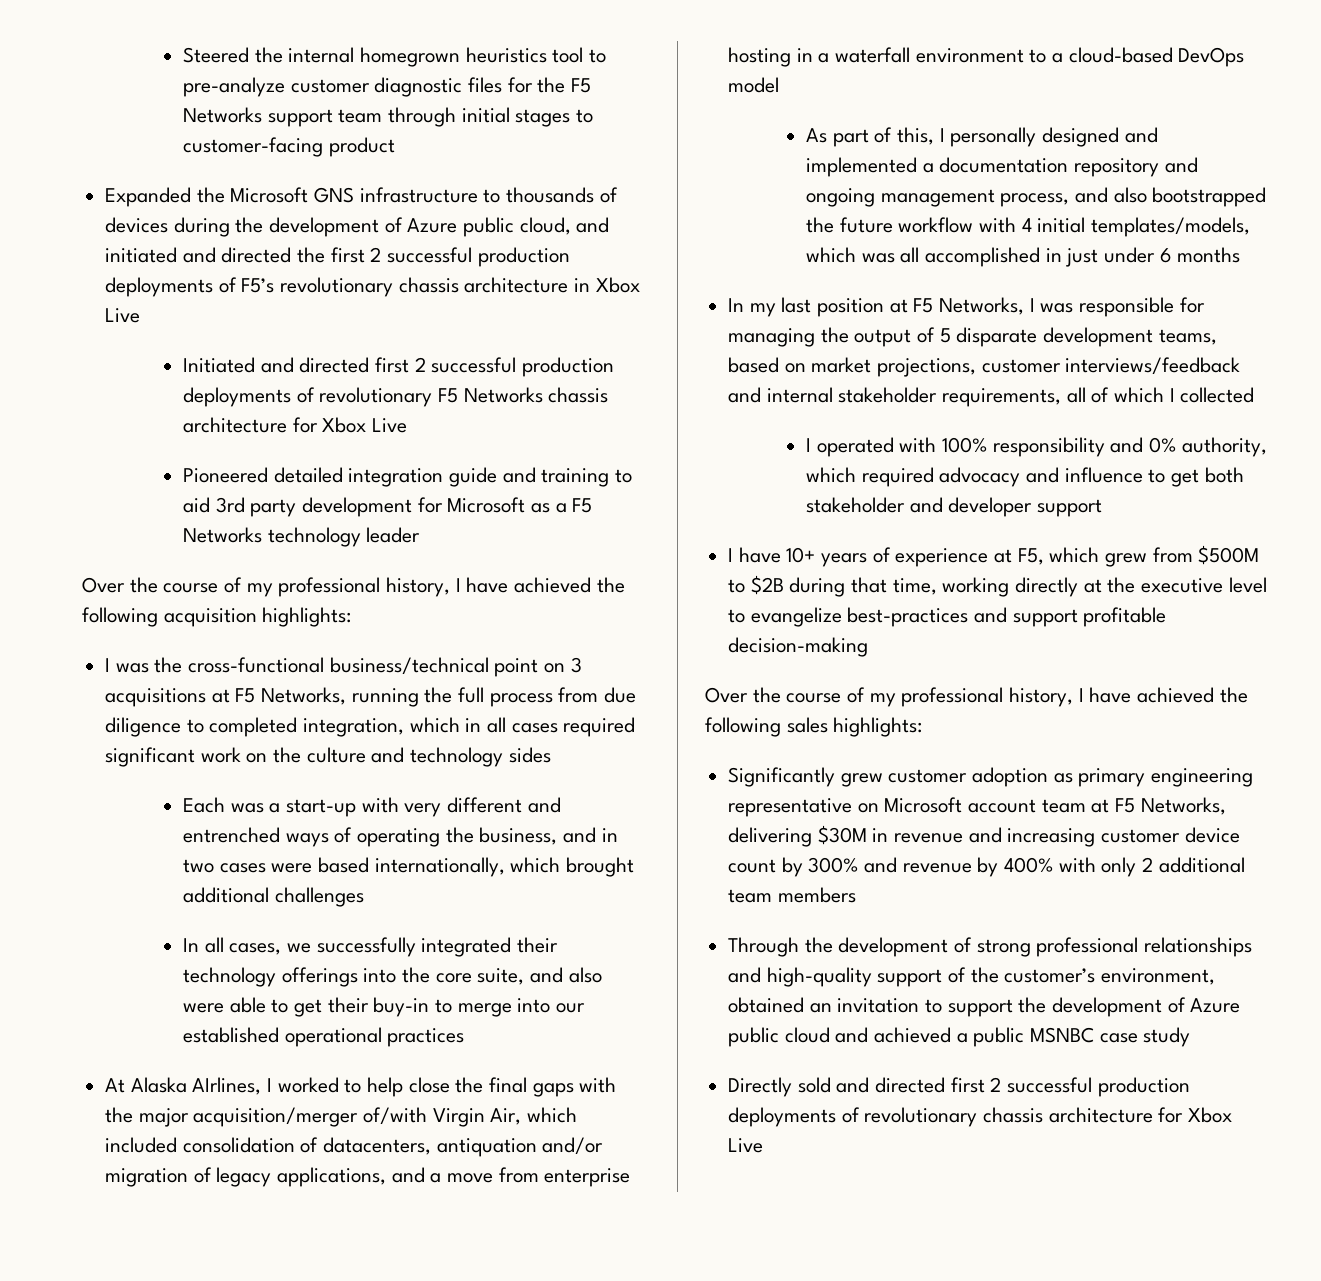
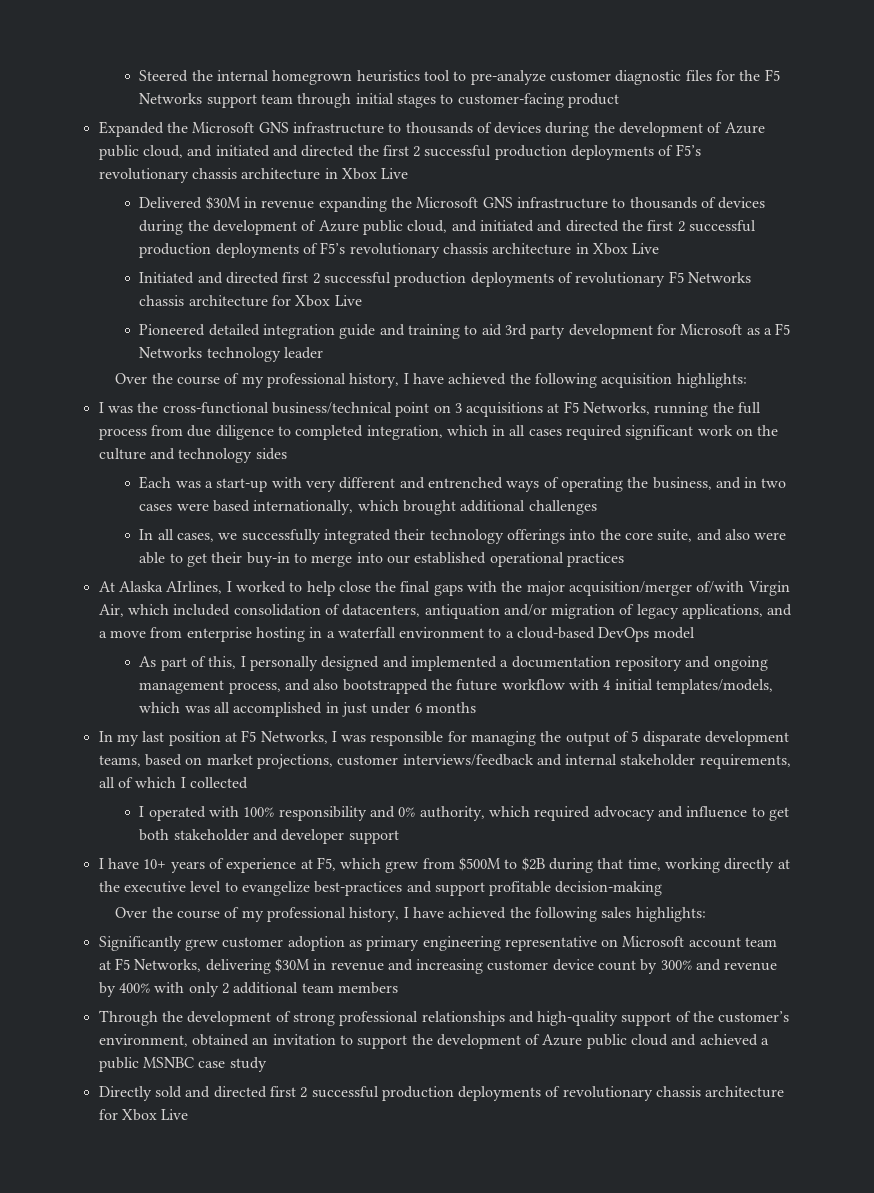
(141, 315) none -> [139,196,766,212] [139,220,756,235] [139,242,660,258] // Delivered $30M in revenue expanding the Microsoft GNS infrastructure to thousands of devices during the development of Azure public cloud, and initiated and directed the first 2 successful production deployments of F5’s revolutionary chassis architecture in Xbox Live

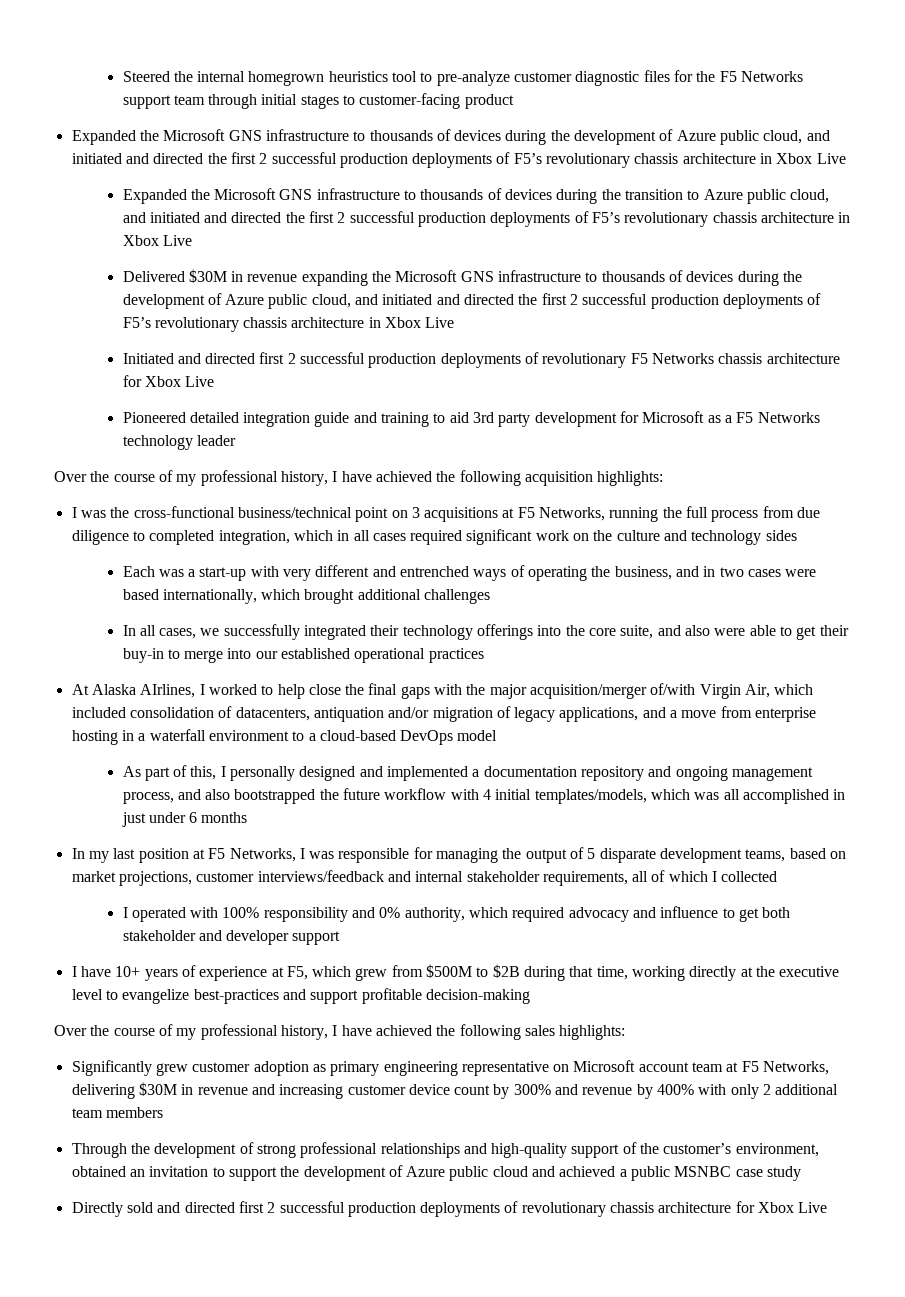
(409, 173) none -> [122,188,830,204] [122,211,851,227] [122,235,192,246] // Expanded the Microsoft GNS infrastructure to thousands of devices during the transition to Azure public cloud, and initiated and directed the first 2 successful production deployments of F5’s revolutionary chassis architecture in Xbox Live

